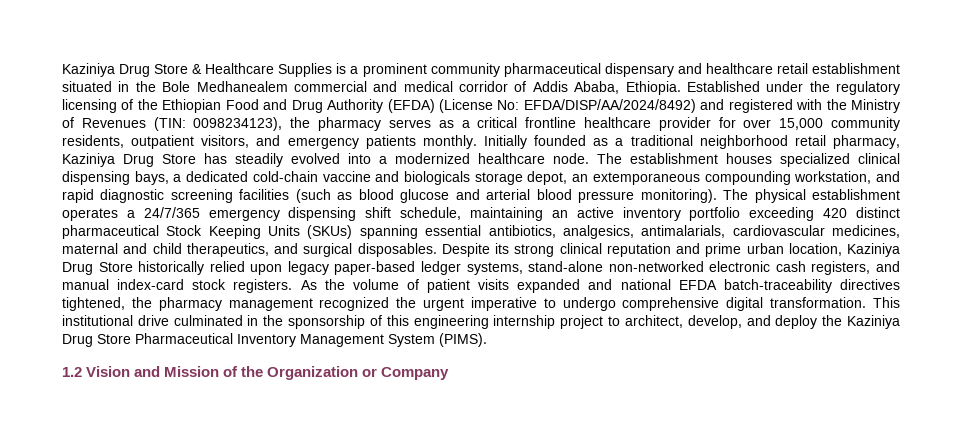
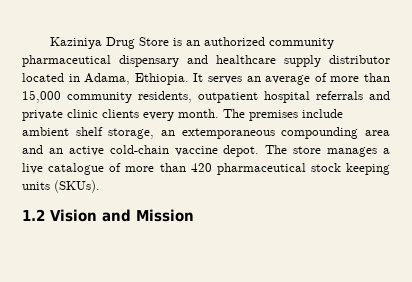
[62,63,427,77] Kaziniya Drug Store & Healthcare Supplies is a prominent -> [49,37,265,49] Kaziniya Drug Store is an authorized
[776,63,901,74] [62,81,900,95] [62,99,900,113] [62,117,900,131] [62,135,900,149] [62,153,900,167] [62,171,900,185] [62,189,900,203] [62,207,901,221] [62,225,901,239] [62,243,900,257] [62,261,900,275] [62,279,900,293] [62,297,900,311] [62,315,901,329] [62,333,487,347] retail establishment situated in the Bole Medhanealem commercial and medical corridor of Addis Ababa, Ethiopia. Established under the regulatory licensing of the Ethiopian Food and Drug Authority (EFDA) (License No: EFDA/DISP/AA/2024/8492) and registered with the Ministry of Revenues (TIN: 0098234123), the pharmacy serves as a critical frontline healthcare provider for over 15,000 community residents, outpatient visitors, and emergency patients monthly. Initially founded as a traditional neighborhood retail pharmacy, Kaziniya Drug Store has steadily evolved into a modernized healthcare node. The establishment houses specialized clinical dispensing bays, a dedicated cold-chain vaccine and biologicals storage depot, an extemporaneous compounding workstation, and rapid diagnostic screening facilities (such as blood glucose and arterial blood pressure monitoring). The physical establishment operates a 24/7/365 emergency dispensing shift schedule, maintaining an active inventory portfolio exceeding 420 distinct pharmaceutical Stock Keeping Units (SKUs) spanning essential antibiotics, analgesics, antimalarials, cardiovascular medicines, maternal and child therapeutics, and surgical disposables. Despite its strong clinical reputation and prime urban location, Kaziniya Drug Store historically relied upon legacy paper-based ledger systems, stand-alone non-networked electronic cash registers, and manual index-card stock registers. As the volume of patient visits expanded and national EFDA batch-traceability directives tightened, the pharmacy management recognized the urgent imperative to undergo comprehensive digital transformation. This institutional drive culminated in the sponsorship of this engineering internship project to architect, develop, and deploy the Kaziniya Drug Store Pharmaceutical Inventory Management System (PIMS). -> [284,55,390,67] [22,73,391,85] [22,90,390,103] [22,109,343,121] [22,127,390,139] [22,145,391,157] [22,163,390,175] [22,180,100,193] supply distributor located in Adama, Ethiopia. It serves an average of more than 15,000 community residents, outpatient hospital referrals and private clinic clients every month. The premises include ambient shelf storage, an extemporaneous compounding area and an active cold-chain vaccine depot. The store manages a live catalogue of more than 420 pharmaceutical stock keeping units (SKUs).
[223,366,450,380] of the Organization or Company -> (194, 215) none

